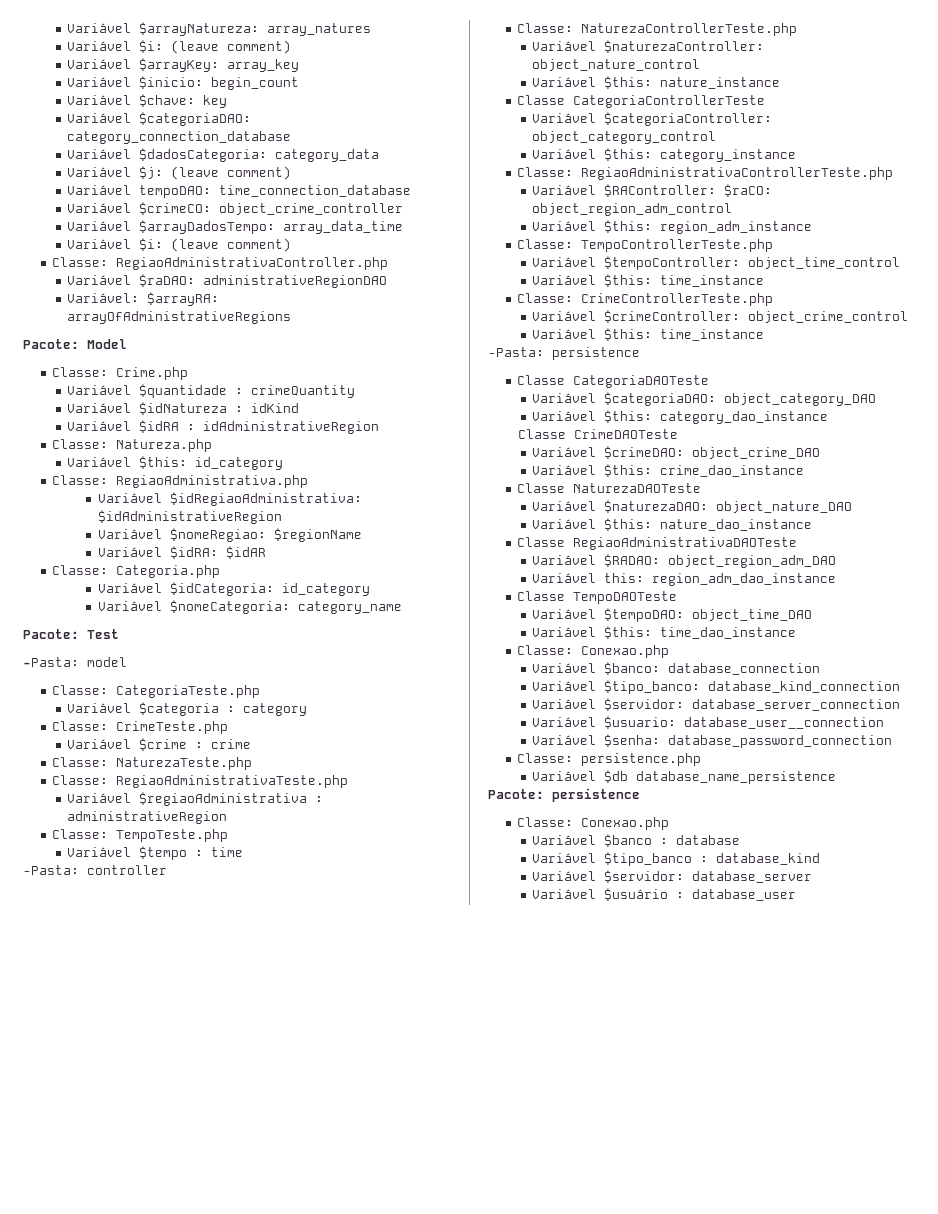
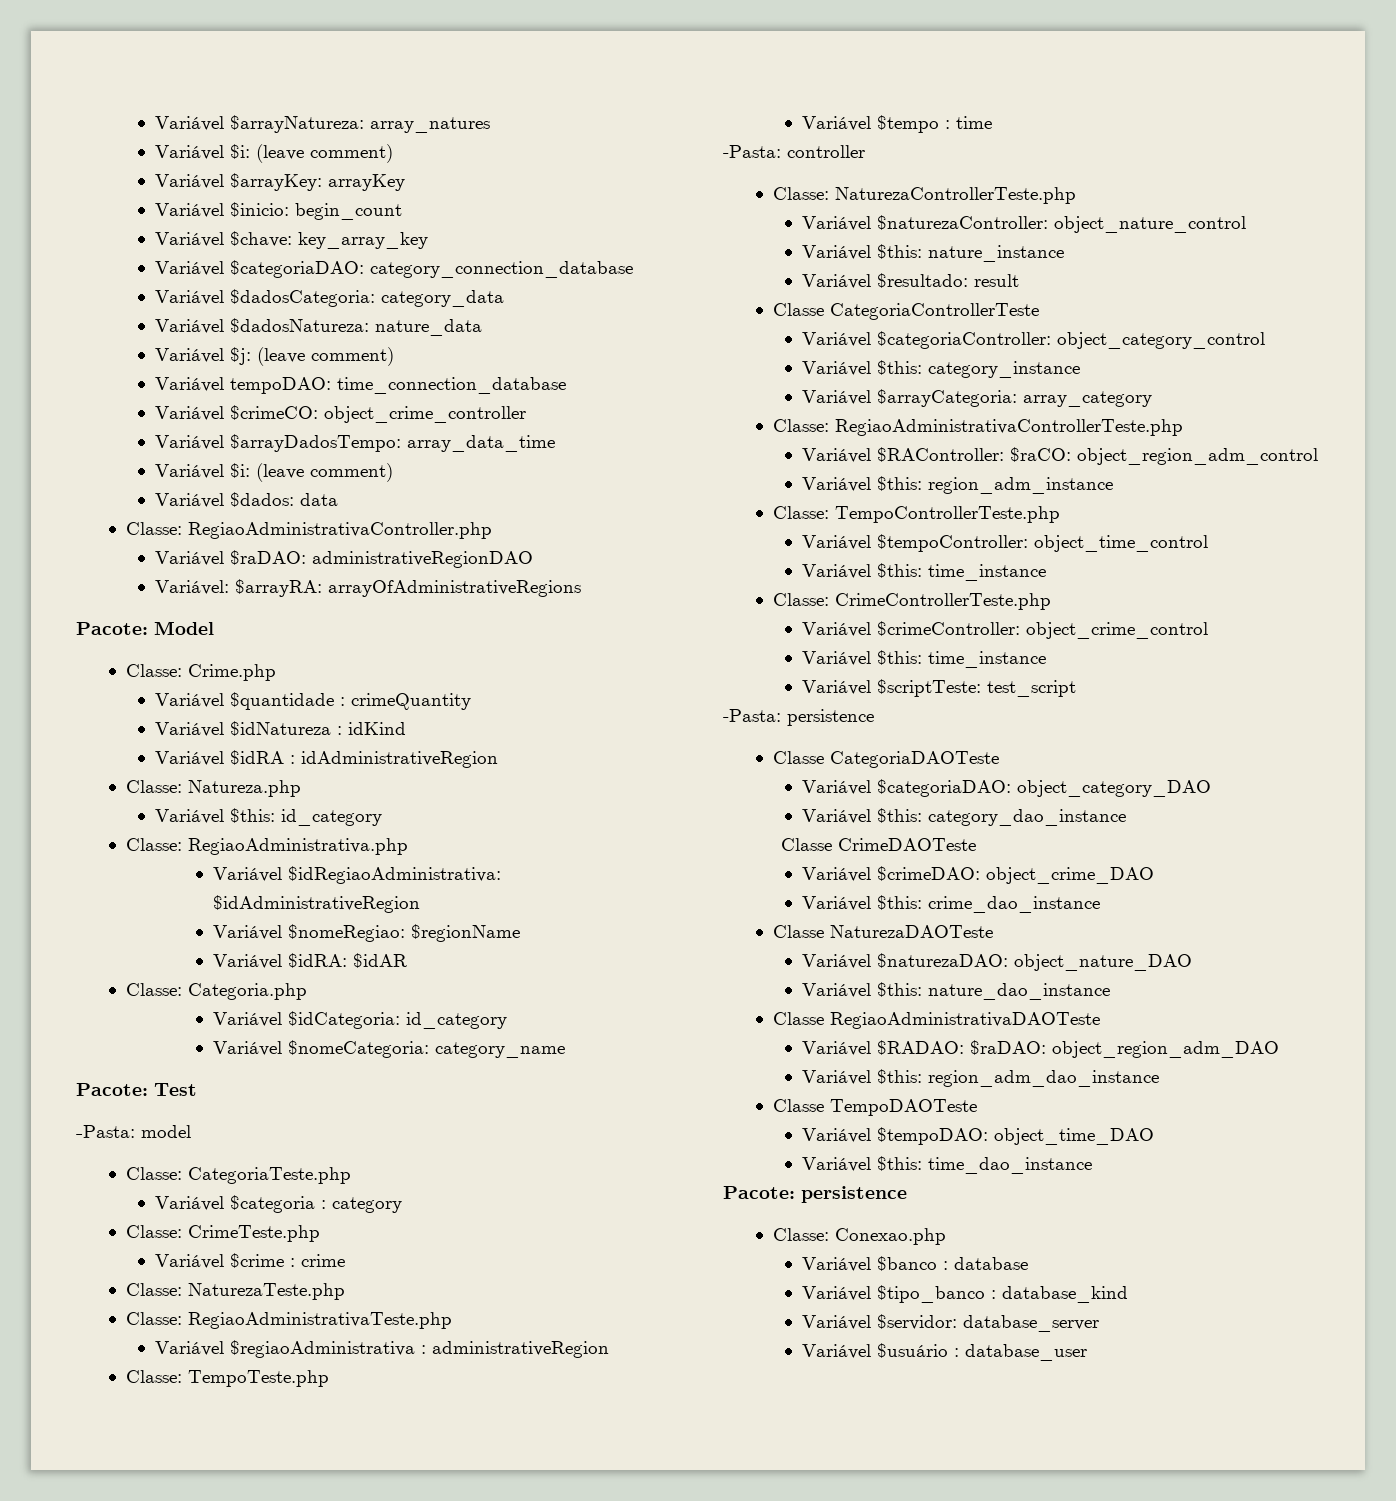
[227,59,300,72] array_key -> [328,174,406,191] arrayKey
[203,95,228,108] key -> [298,232,429,249] key_array_key
(380, 155) none -> [155,318,483,336] // Variável $dadosNatureza: nature_data
(292, 245) none -> [155,492,339,508] // Variável $dados: data
(781, 83) none -> [802,273,1020,289] // Variável $resultado: result
(797, 155) none -> [802,389,1153,407] // Variável $arrayCategoria: array_category
(765, 335) none -> [802,679,1077,697] // Variável $scriptTeste: test_script
(661, 560) none -> [970,1040,1047,1055] $raDAO:
[604,573,645,583] this: -> [877,1069,923,1084] $this:
[517,645,670,658] [532,662,821,675] [532,680,901,694] [532,698,901,711] [532,716,885,729] [532,734,893,748] [517,753,702,766] [532,770,837,784] // Classe: Conexao.php // Variável $banco: database_connection // Variável $tipo_banco: database_kind_connection // Variável $servidor: database_server_connection // Variável $usuario: database_user__connection // Variável $senha: database_password_connection // Classe: persistence.php // Variável $db database_name_persistence -> (1093, 1165) none

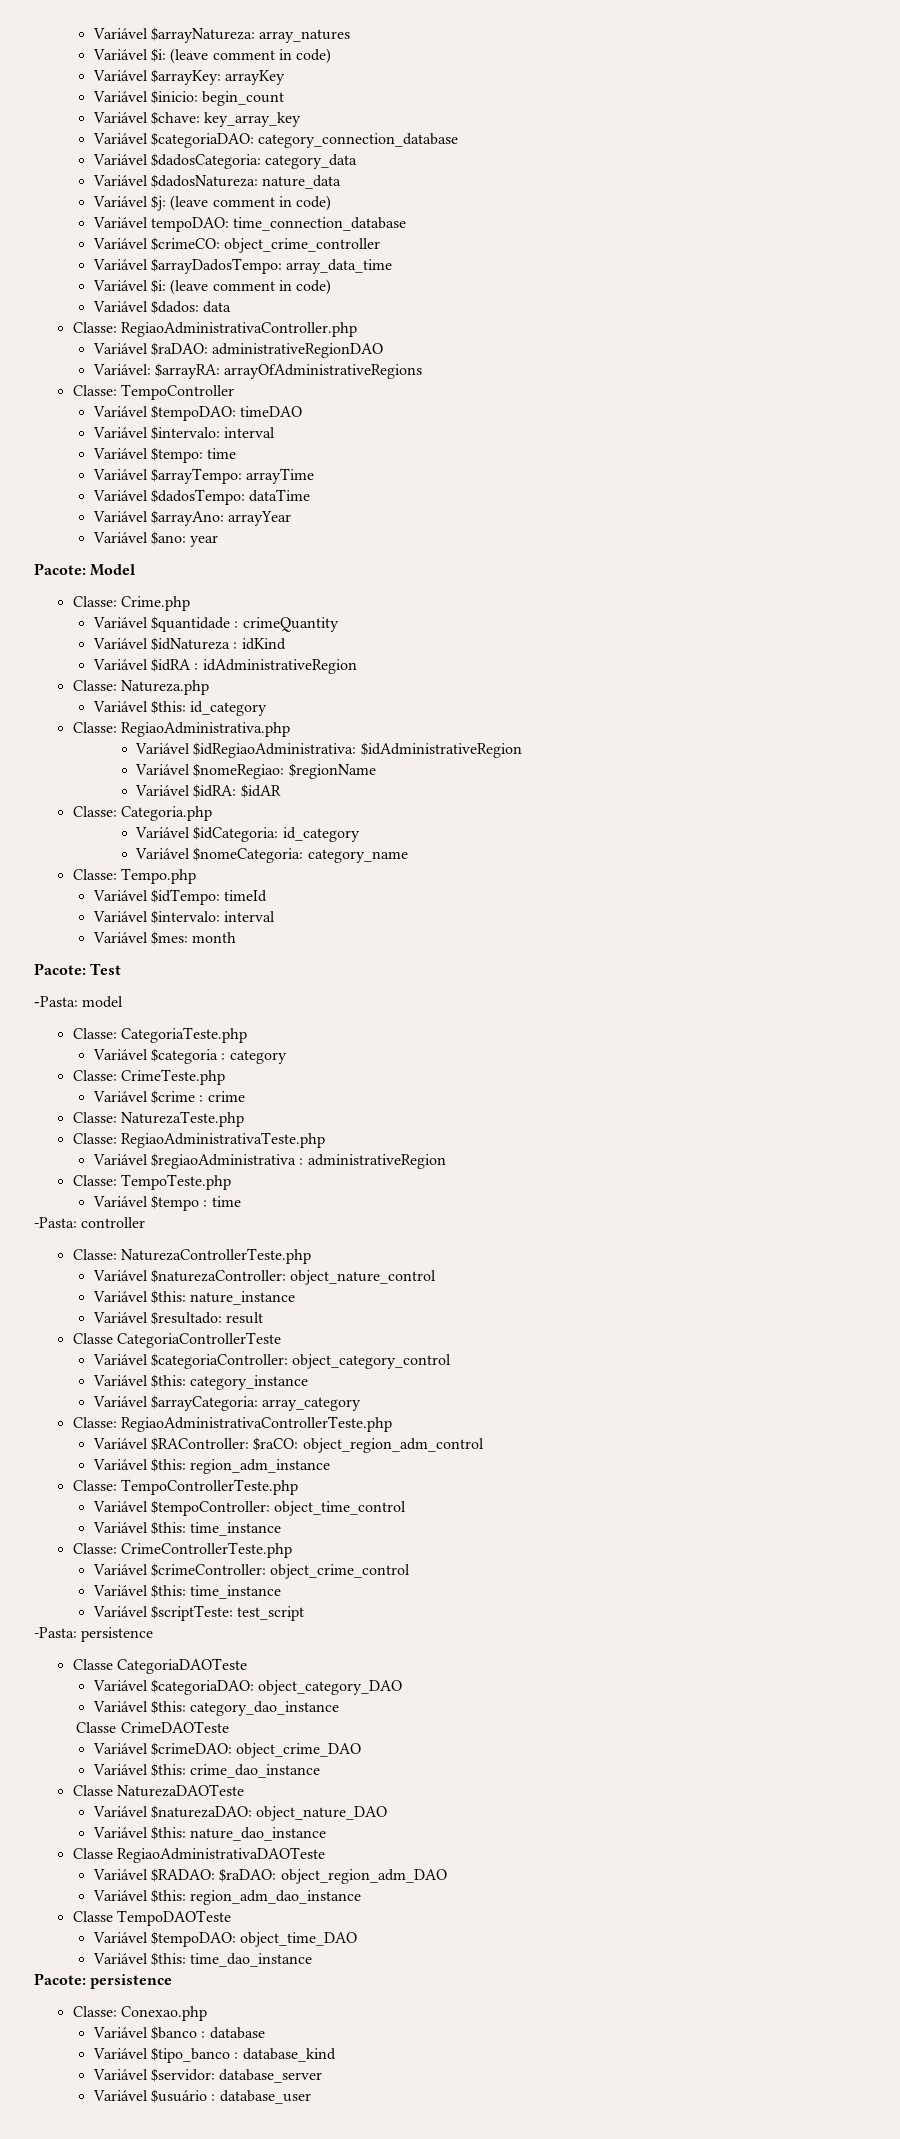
[310,144,394,163] comment) -> [212,48,332,64] comment in code)
[311,347,395,366] comment) -> [212,195,332,211] comment in code)
[310,463,394,482] comment) -> [212,279,332,295] comment in code)
(582, 588) none -> [72,384,235,400] [92,405,303,421] [92,426,276,440] [92,447,237,463] [92,468,315,484] [92,489,311,505] [92,510,292,526] [92,531,219,547] // Classe: TempoController // Variável $tempoDAO: timeDAO // Variável $intervalo: interval // Variável $tempo: time // Variável $arrayTempo: arrayTime // Variável $dadosTempo: dataTime // Variável $arrayAno: arrayYear // Variável $ano: year
(566, 1050) none -> [72,868,197,884] [92,889,268,905] [92,910,276,924] [92,931,237,945] // Classe: Tempo.php // Variável $idTempo: timeId // Variável $intervalo: interval // Variável $mes: month

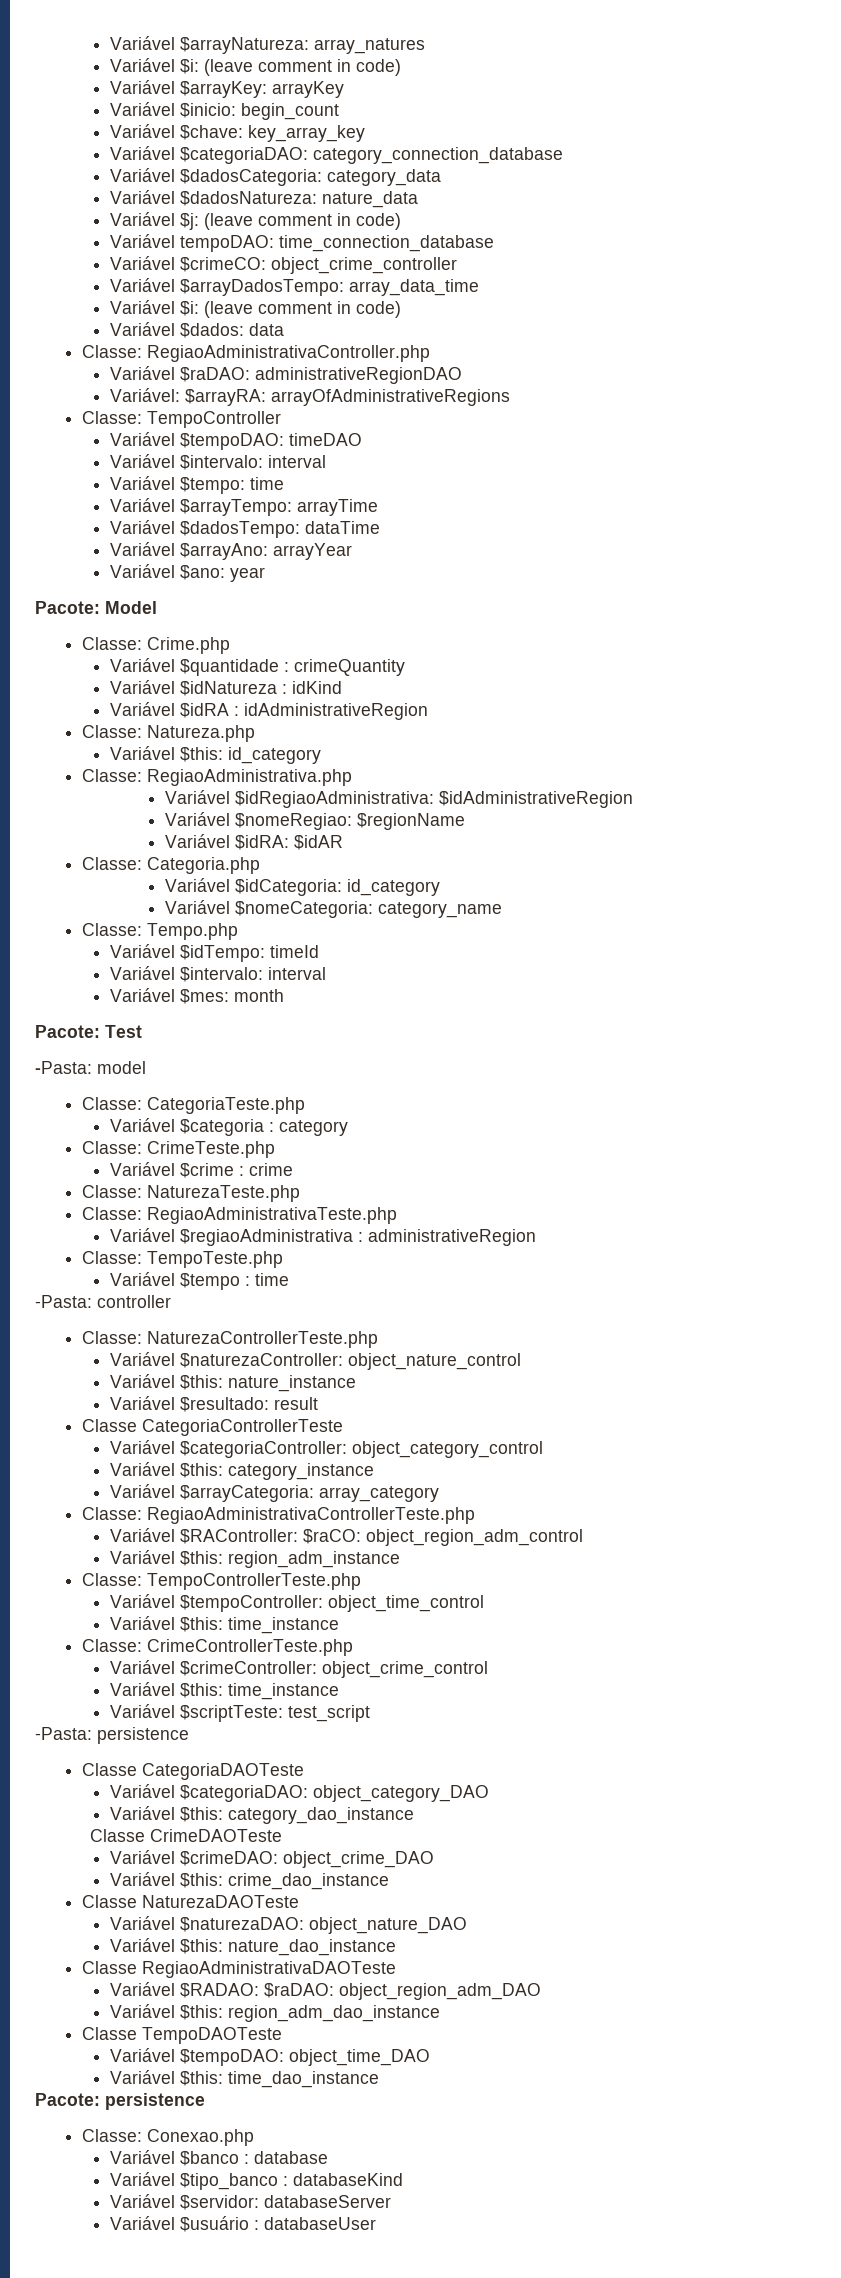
[242,2048,336,2062] database_kind -> [292,2173,403,2186] databaseKind
[219,2069,323,2083] database_server -> [263,2195,391,2208] databaseServer
[219,2090,311,2104] database_user -> [263,2217,376,2230] databaseUser

